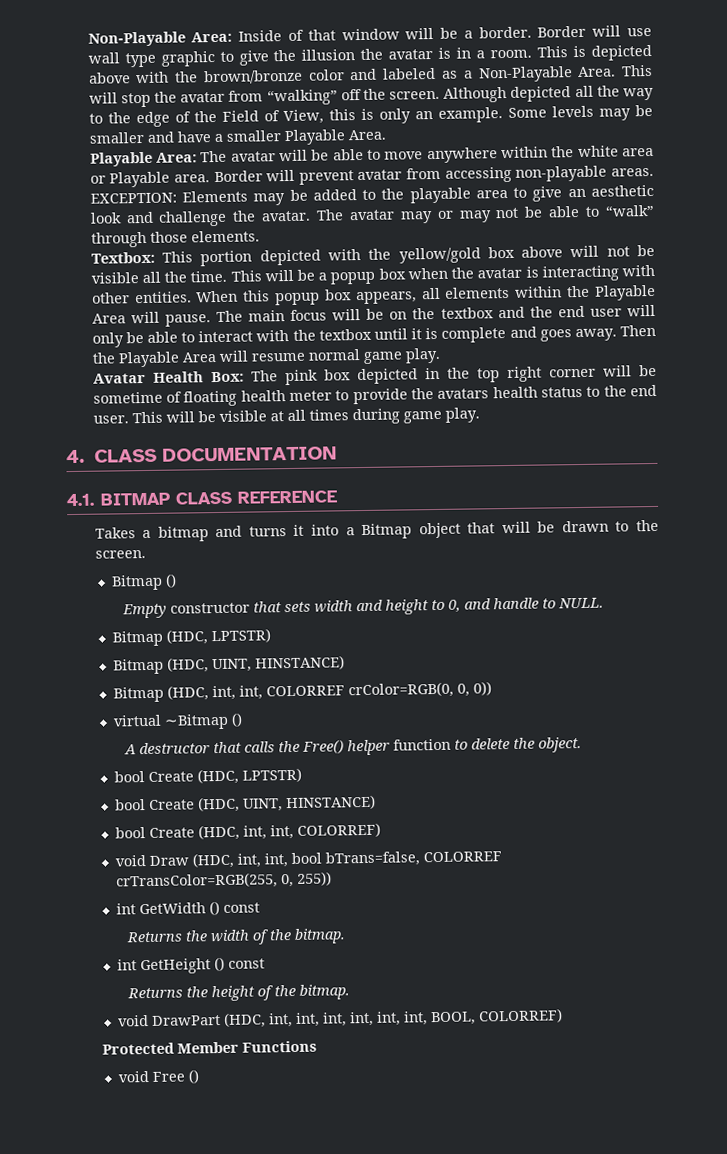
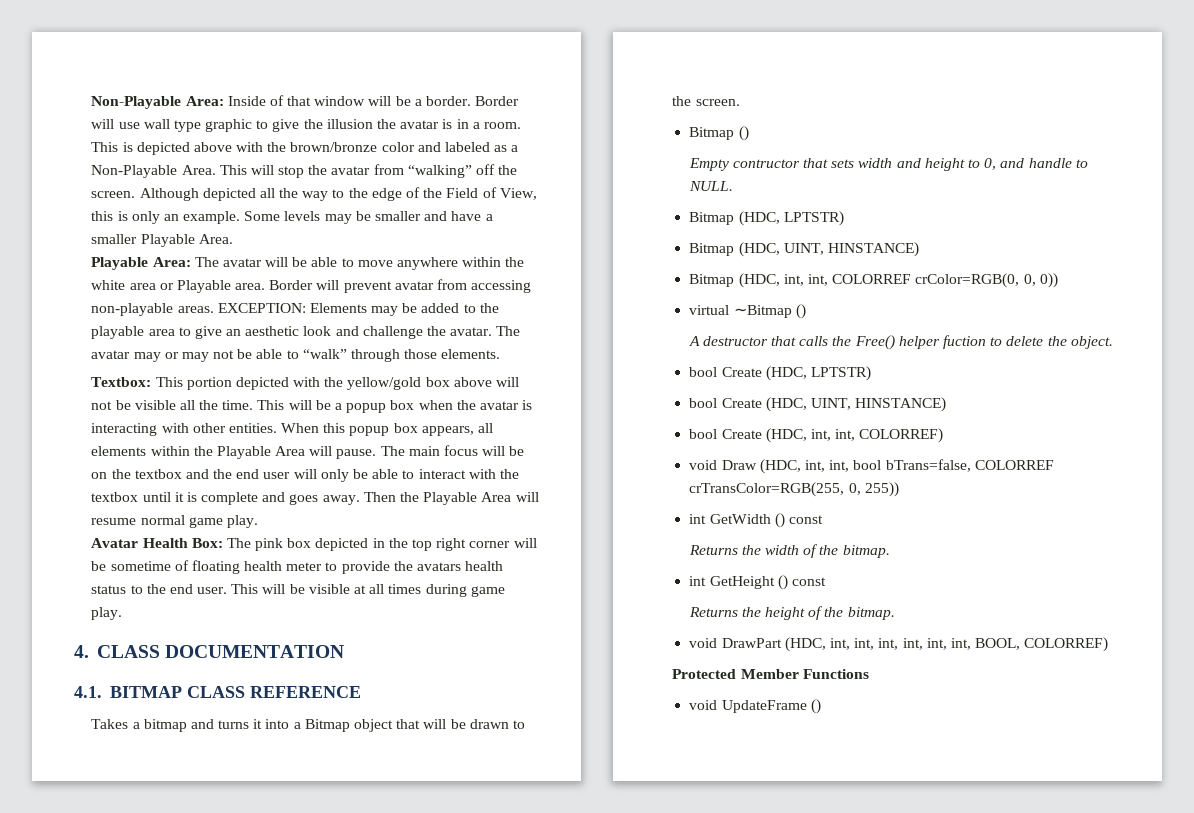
[170,602,251,614] constructor -> [732,159,800,168] contructor
[393,738,452,751] function -> [942,335,986,349] fuction
[151,1071,185,1082] Free -> [721,700,807,713] UpdateFrame

